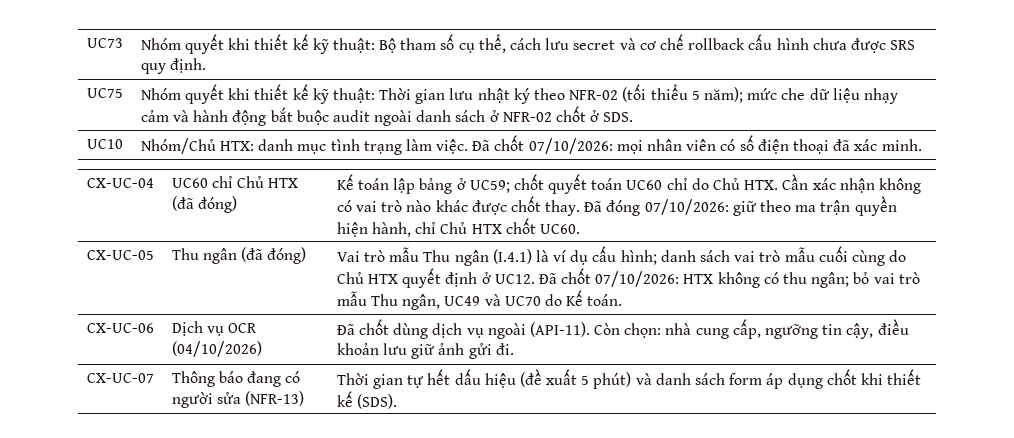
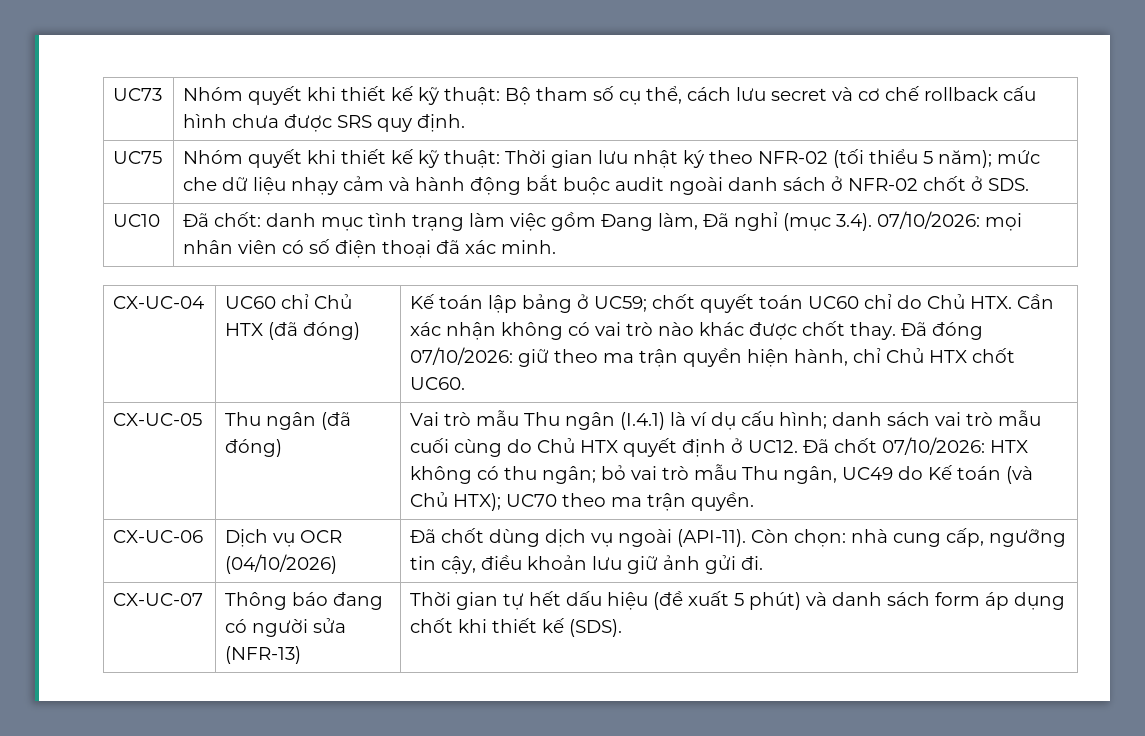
[140,138,255,154] Nhóm/Chủ HTX: -> [183,212,262,227] Đã chốt:
[436,135,525,154] việc. Đã chốt -> [510,212,873,231] việc gồm Đang làm, Đã nghỉ (mục 3.4).
[484,290,623,306] và UC70 do Kế toán. -> [898,465,1034,484] [410,492,755,511] do Kế toán (và Chủ HTX); UC70 theo ma trận quyền.

